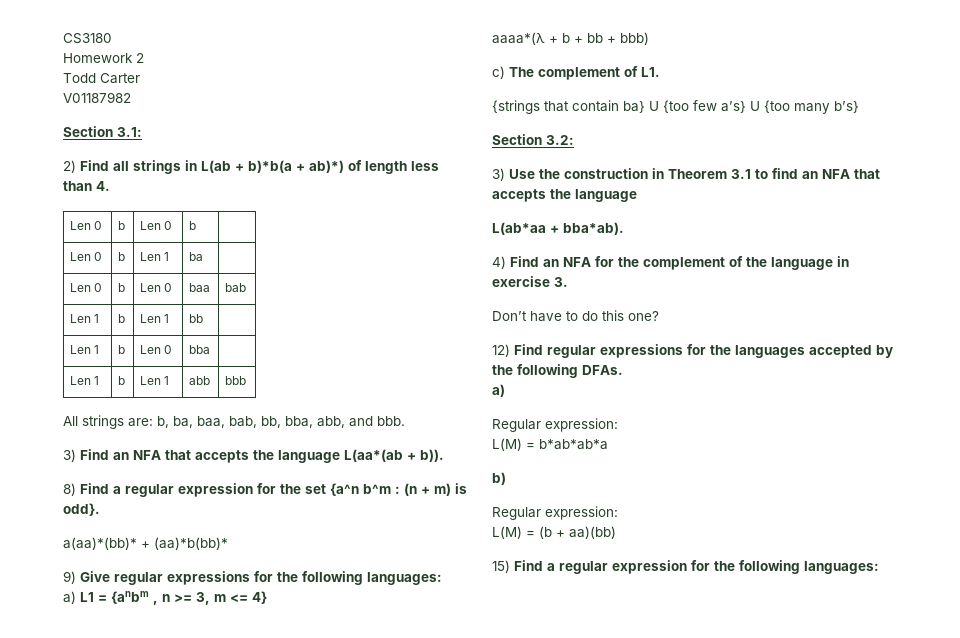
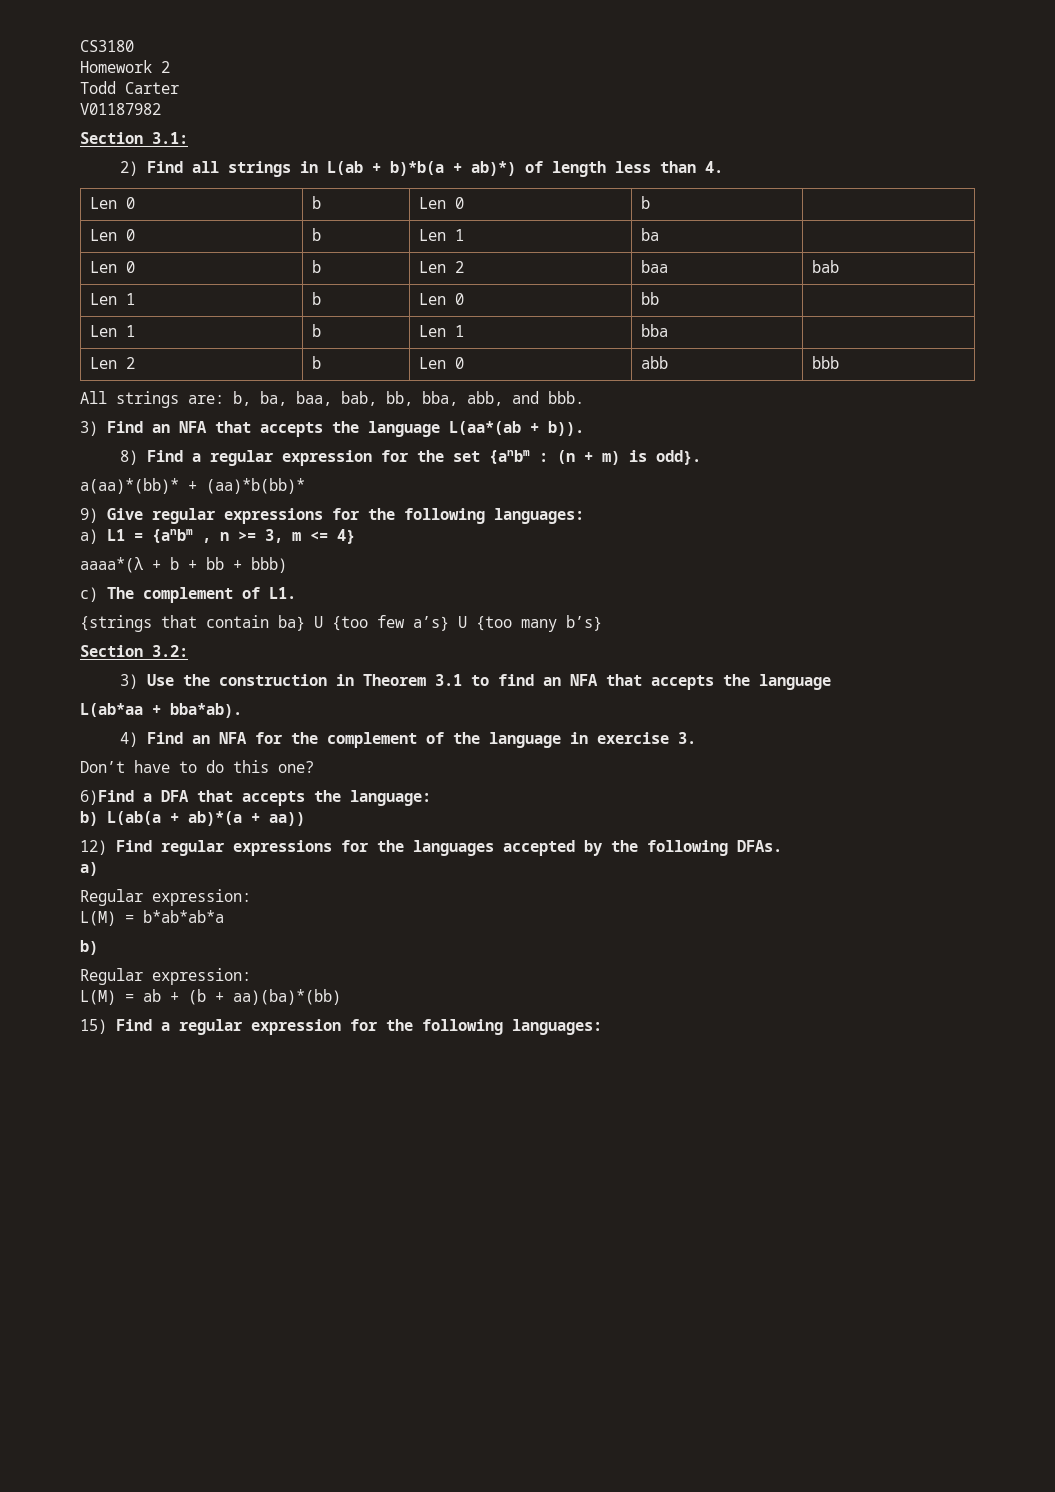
[164,283,173,292] 0 -> [454,261,464,273] 2
[164,314,170,323] 1 -> [454,293,464,305] 0
[164,345,173,354] 0 -> [454,325,464,337] 1
[94,376,100,385] [118,376,126,385] [140,376,170,385] 1 | b | Len 1 -> [125,357,135,369] [311,356,321,369] [418,357,464,369] 2 | b | Len 0
[330,483,391,496] {a^n b^m -> [489,450,531,464] {anbm
(659, 316) none -> [80,790,431,806] [80,811,305,826] // 6)Find a DFA that accepts the language: // b) L(ab(a + ab)*(a + aa))
(535, 534) none -> [143,989,179,1002] ab +
[569,526,616,539] aa)(bb) -> [233,989,341,1005] aa)(ba)*(bb)

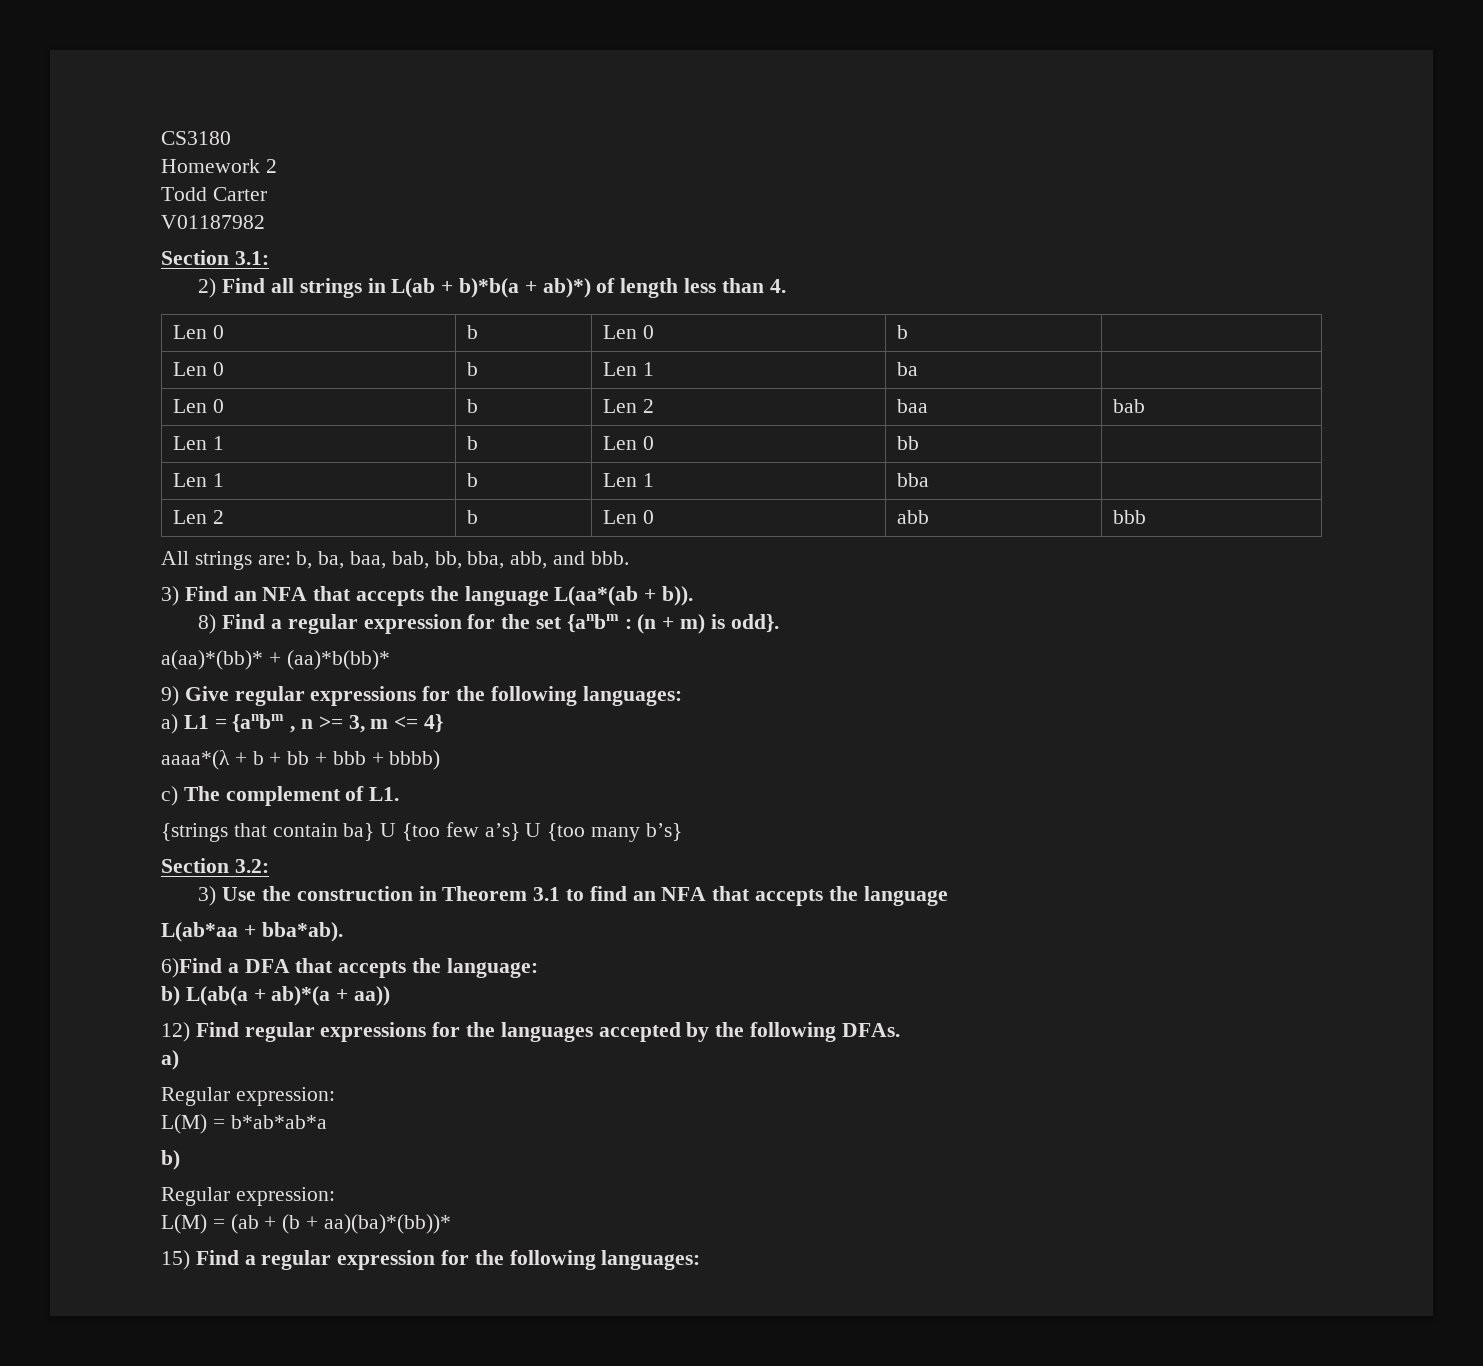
[251,557,287,573] bbb) -> [332,750,441,770] bbb + bbbb)
[120,732,697,748] [80,760,314,773] // 4) Find an NFA for the complement of the language in exercise 3. // Don’t have to do this one? -> (343, 932) none
[143,989,161,1002] ab -> [230,1214,259,1234] (ab
[233,989,341,1005] aa)(ba)*(bb) -> [323,1214,451,1234] aa)(ba)*(bb))*

